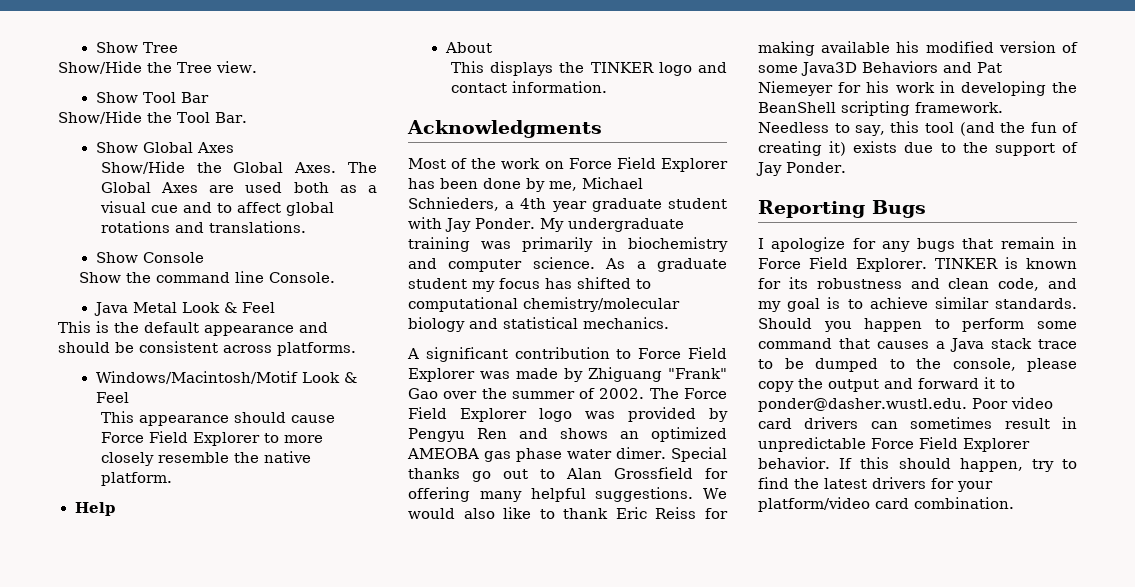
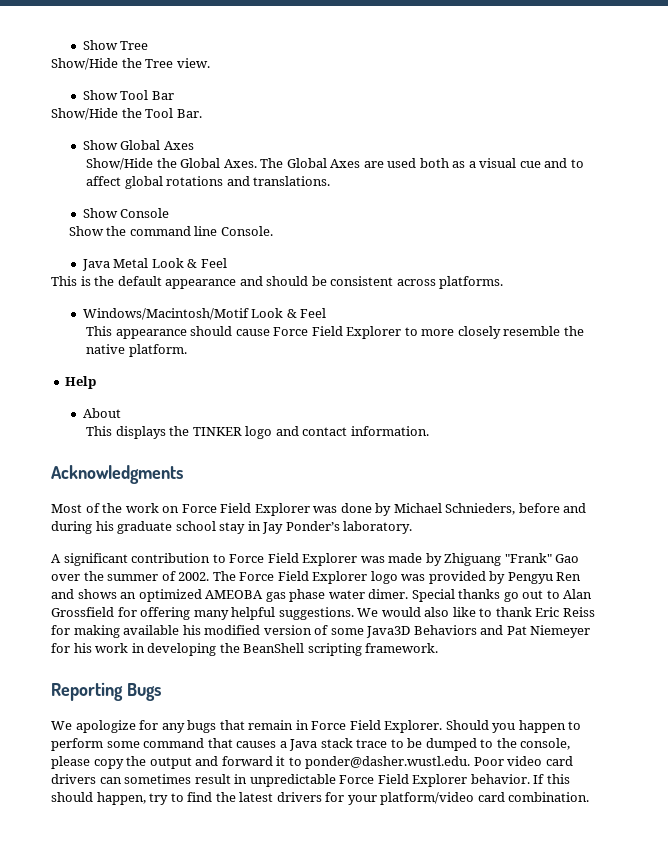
[408,178,478,189] has been -> [313,506,338,513] was
[549,181,577,191] me, -> (392, 509) none
[505,198,727,212] [408,217,684,232] [408,237,728,252] [408,257,727,272] [408,277,651,292] [408,297,680,312] [408,317,669,332] a 4th year graduate student with Jay Ponder. My undergraduate training was primarily in biochemistry and computer science. As a graduate student my focus has shifted to computational chemistry/molecular biology and statistical mechanics. -> [518,503,587,513] [51,521,413,534] before and during his graduate school stay in Jay Ponder’s laboratory.
[758,121,1078,136] [758,141,1078,156] [756,162,846,176] Needless to say, this tool (and the fun of creating it) exists due to the support of Jay Ponder. -> (439, 648) none
[758,238,764,249] I -> [51,721,72,730] We
[934,257,1077,269] [758,277,1077,291] [758,297,1077,312] TINKER is known for its robustness and clean code, and my goal is to achieve similar standards. -> (443, 726) none

